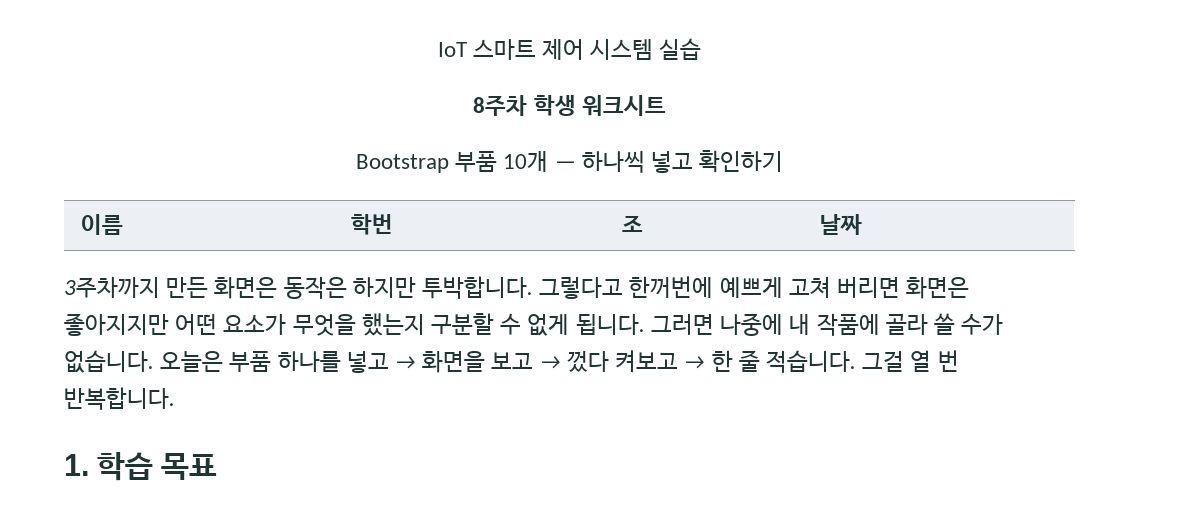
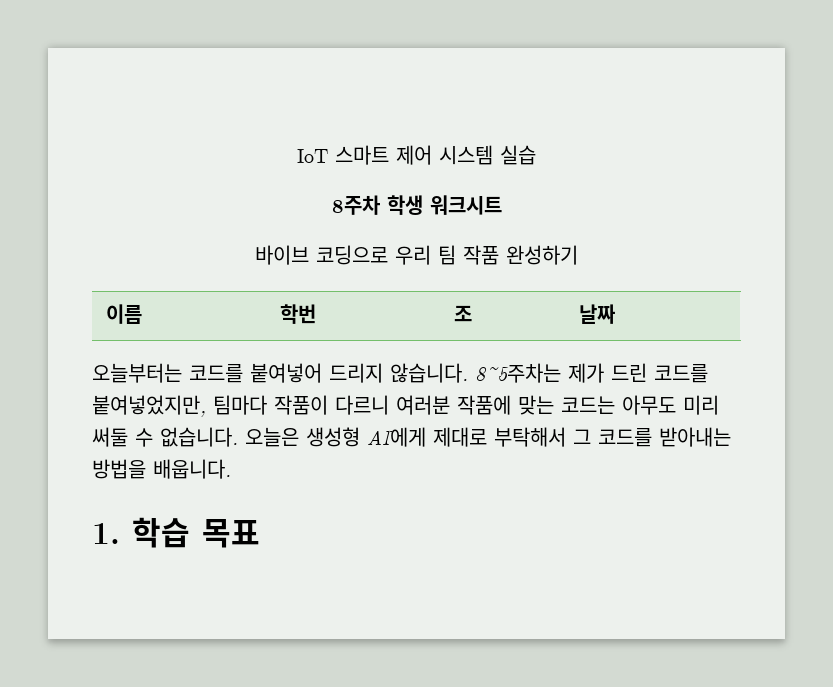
[355,150,784,173] [81,214,124,235] [351,214,394,235] [622,215,644,232] [820,214,863,235] [64,276,970,299] [64,313,1004,336] [64,350,959,373] [64,387,175,410] Bootstrap 부품 10개 — 하나씩 넣고 확인하기 // 이름 | 학번 | 조 | 날짜 // 3주차까지 만든 화면은 동작은 하지만 투박합니다. 그렇다고 한꺼번에 예쁘게 고쳐 버리면 화면은 좋아지지만 어떤 요소가 무엇을 했는지 구분할 수 없게 됩니다. 그러면 나중에 내 작품에 골라 쓸 수가 없습니다. 오늘은 부품 하나를 넣고 → 화면을 보고 → 껐다 켜보고 → 한 줄 적습니다. 그걸 열 번 반복합니다. -> [255,245,578,265] [106,304,143,324] [280,304,317,324] [454,305,473,322] [579,304,616,324] [92,363,708,383] [92,395,719,417] [92,427,731,447] [92,459,231,479] 바이브 코딩으로 우리 팀 작품 완성하기 // 이름 | 학번 | 조 | 날짜 // 오늘부터는 코드를 붙여넣어 드리지 않습니다. 8~5주차는 제가 드린 코드를 붙여넣었지만, 팀마다 작품이 다르니 여러분 작품에 맞는 코드는 아무도 미리 써둘 수 없습니다. 오늘은 생성형 AI에게 제대로 부탁해서 그 코드를 받아내는 방법을 배웁니다.

